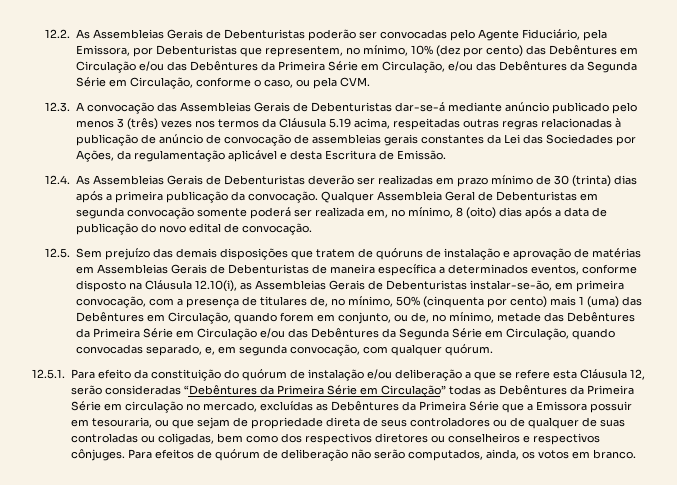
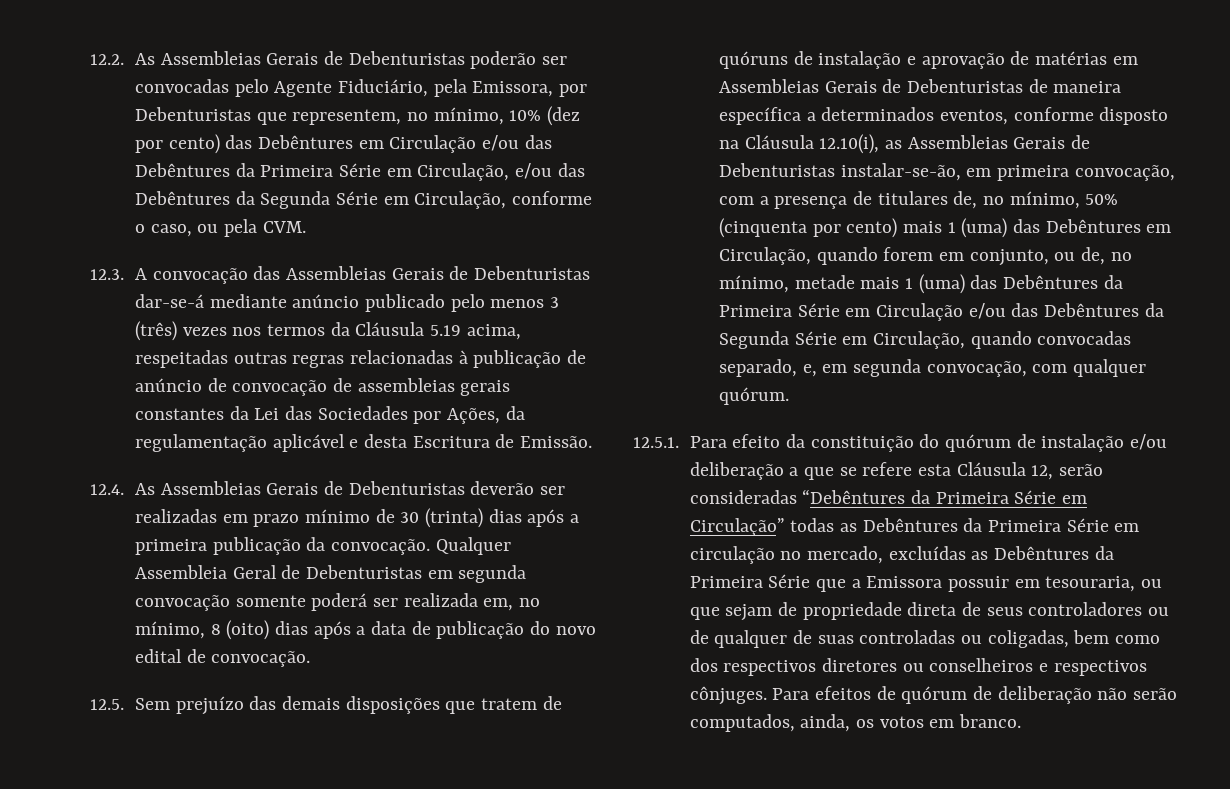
(541, 317) none -> [860,274,965,294] mais 1 (uma)

